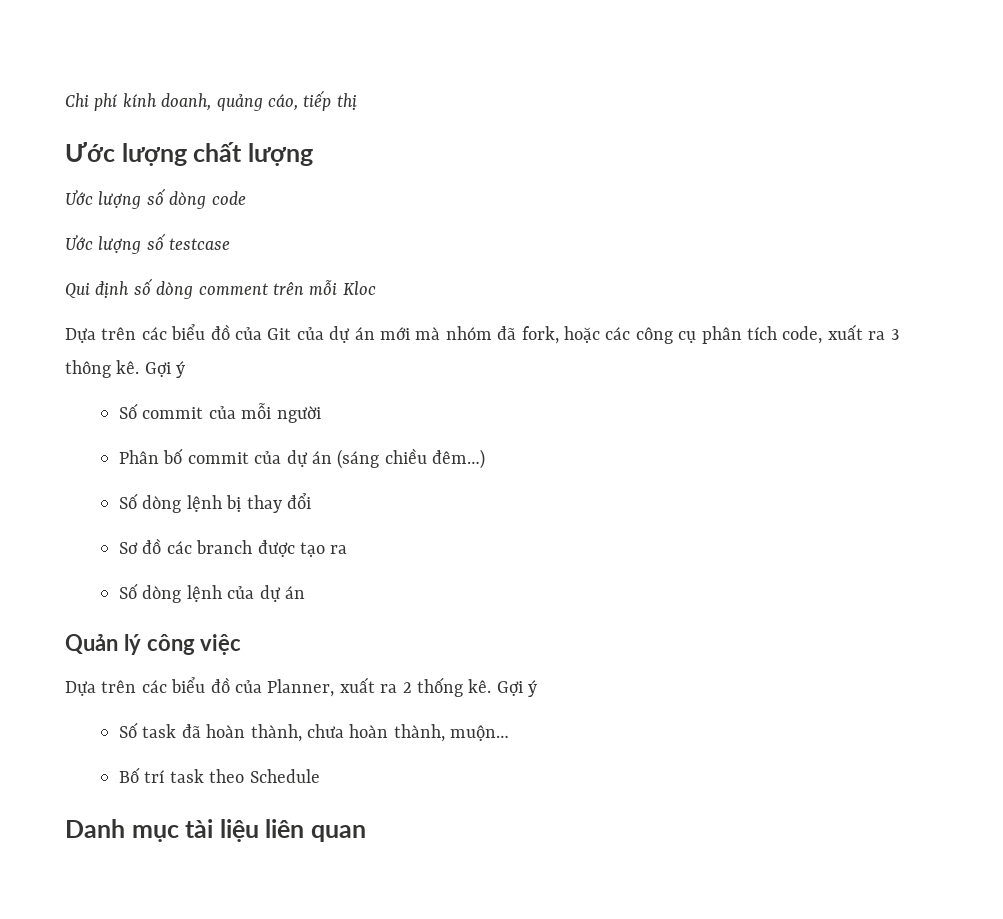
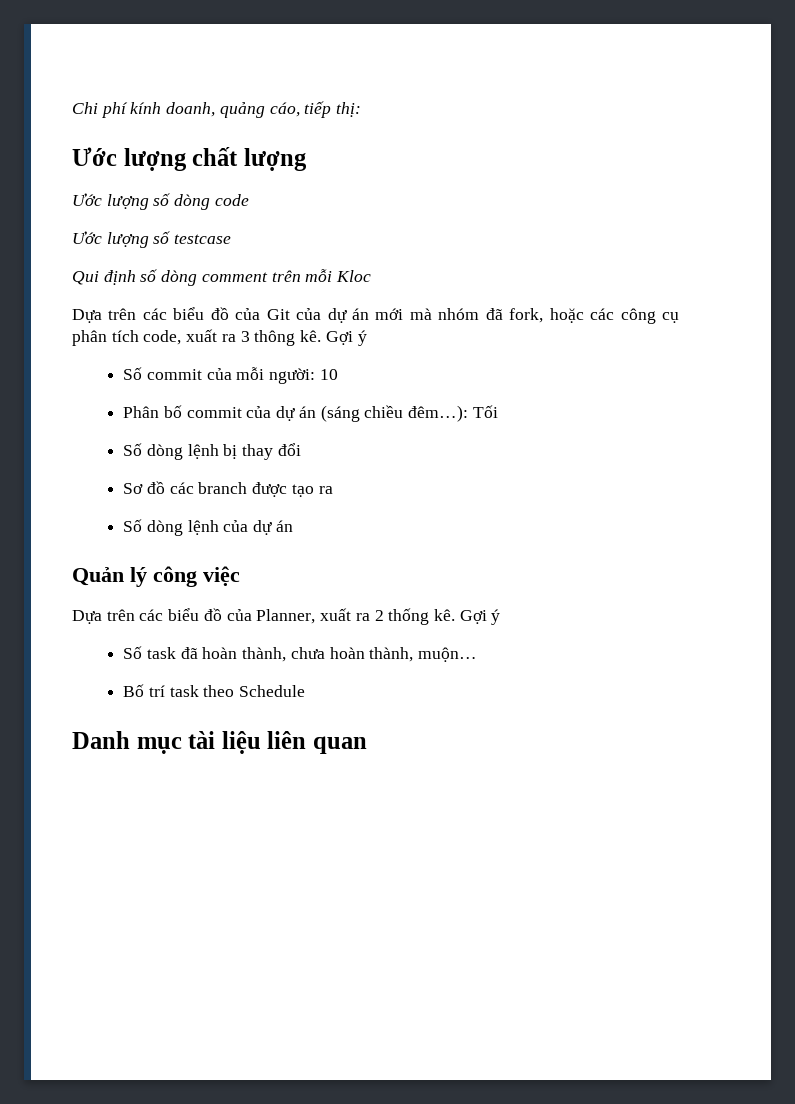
[336,93,357,110] thị -> [336,102,362,117] thị:
[276,406,321,423] người -> [269,368,338,384] người: 10
[432,449,486,469] đêm…) -> [408,405,498,422] đêm…): Tối

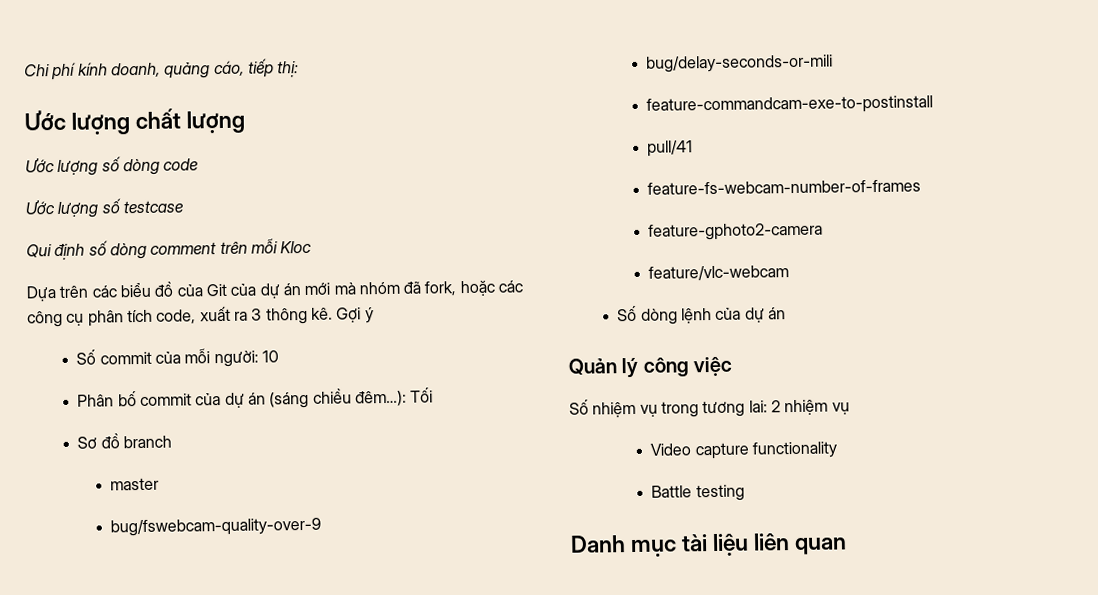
[123,443,301,460] // Số dòng lệnh bị thay đổi -> (434, 395) none
[169,482,194,494] các -> (120, 441) none
[252,482,333,497] được tạo ra -> [110,477,160,491] [110,517,322,537] [646,54,834,73] [646,95,934,115] [647,140,694,157] [647,179,922,195] [648,222,824,241] [648,265,790,281] // master // bug/fswebcam-quality-over-9 // bug/delay-seconds-or-mili // feature-commandcam-exe-to-postinstall // pull/41 // feature-fs-webcam-number-of-frames // feature-gphoto2-camera // feature/vlc-webcam
[72,608,501,625] [123,646,478,662] [123,684,306,697] Dựa trên các biểu đồ của Planner, xuất ra 2 thống kê. Gợi ý // Số task đã hoàn thành, chưa hoàn thành, muộn… // Bố trí task theo Schedule -> [569,399,850,418] [650,441,838,460] [651,484,745,502] Số nhiệm vụ trong tương lai: 2 nhiệm vụ // Video capture functionality // Battle testing

